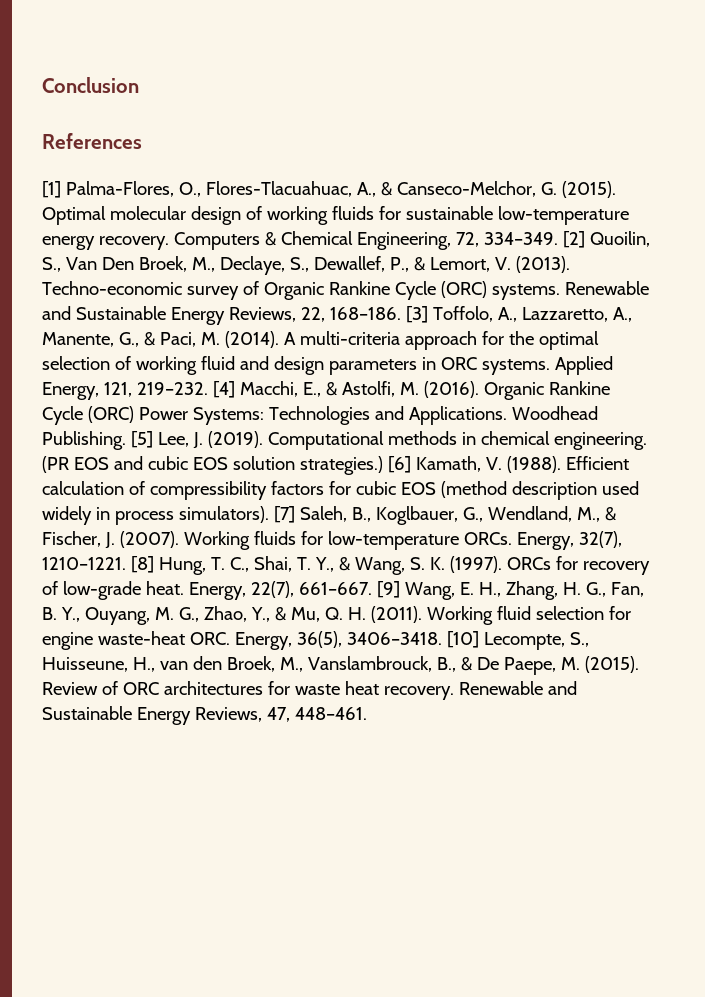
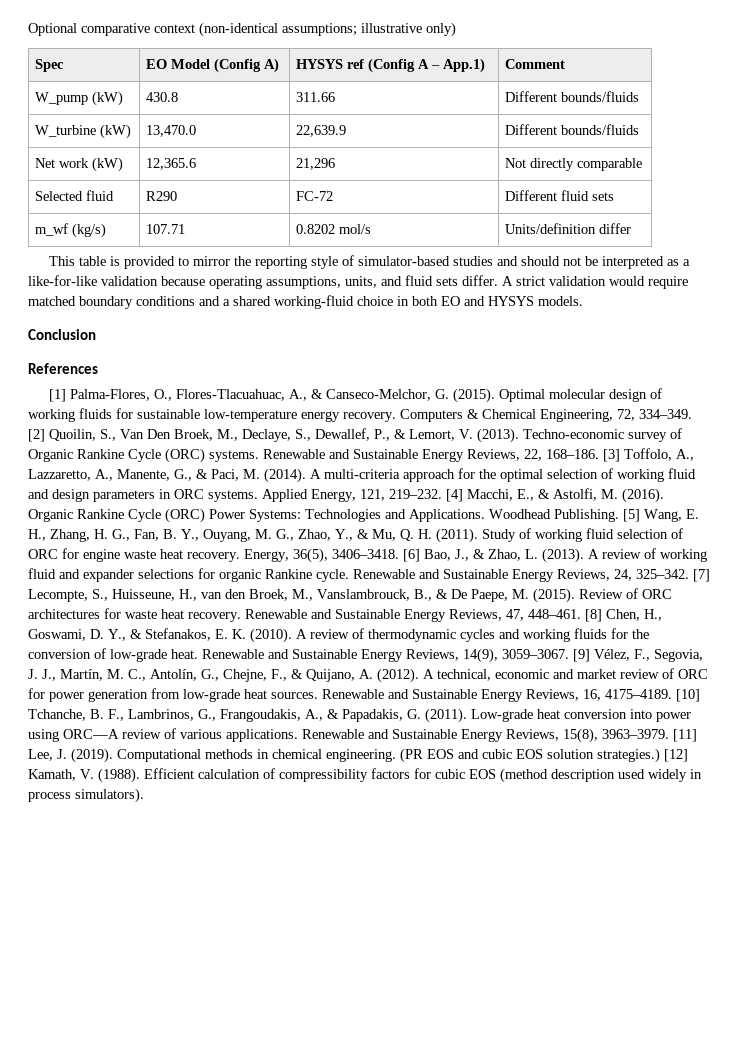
(42, 85) none -> [28,22,456,37] [34,59,64,72] [145,58,279,73] [295,58,485,73] [504,59,565,69] [34,91,123,106] [145,92,178,102] [295,92,335,102] [504,91,639,102] [34,124,131,139] [145,125,196,137] [295,125,346,137] [504,124,639,135] [34,157,123,172] [145,158,196,170] [295,158,335,170] [504,158,642,171] [34,190,114,201] [145,191,177,201] [295,191,333,201] [504,190,614,201] [34,223,106,238] [145,224,185,234] [295,224,371,234] [504,223,631,234] [48,255,690,269] [28,275,688,289] [28,295,583,309] Optional comparative context (non-identical assumptions; illustrative only) // Spec | EO Model (Config A) | HYSYS ref (Config A – App.1) | Comment // W_pump (kW) | 430.8 | 311.66 | Different bounds/fluids // W_turbine (kW) | 13,470.0 | 22,639.9 | Different bounds/fluids // Net work (kW) | 12,365.6 | 21,296 | Not directly comparable // Selected fluid | R290 | FC‑72 | Different fluid sets // m_wf (kg/s) | 107.71 | 0.8202 mol/s | Units/definition differ // This table is provided to mirror the reporting style of simulator-based studies and should not be interpreted as a like‑for‑like validation because operating assumptions, units, and fluid sets differ. A strict validation would require matched boundary conditions and a shared working‑fluid choice in both EO and HYSYS models. //
[157,431,647,450] [42,456,629,475] [42,481,639,500] [42,506,616,525] [42,531,622,550] [42,556,650,575] [42,581,400,600] Lee, J. (2019). Computational methods in chemical engineering. (PR EOS and cubic EOS solution strategies.) [6] Kamath, V. (1988). Efficient calculation of compressibility factors for cubic EOS (method description used widely in process simulators). [7] Saleh, B., Koglbauer, G., Wendland, M., & Fischer, J. (2007). Working fluids for low-temperature ORCs. Energy, 32(7), 1210–1221. [8] Hung, T. C., Shai, T. Y., & Wang, S. K. (1997). ORCs for recovery of low-grade heat. Energy, 22(7), 661–667. [9] -> (640, 515) none
[426,606,631,625] [42,631,479,650] Working fluid selection for engine waste-heat ORC. Energy, 36(5), 3406–3418. [10] -> [482,528,683,542] [28,548,707,563] [28,568,710,582] Study of working fluid selection of ORC for engine waste heat recovery. Energy, 36(5), 3406–3418. [6] Bao, J., & Zhao, L. (2013). A review of working fluid and expander selections for organic Rankine cycle. Renewable and Sustainable Energy Reviews, 24, 325–342. [7]
(367, 713) none -> [585,609,662,622] [28,628,649,643] [28,648,703,663] [28,668,708,683] [28,688,700,702] [28,708,691,723] [28,728,697,743] [28,748,688,763] [28,768,702,783] [28,788,144,803] [8] Chen, H., Goswami, D. Y., & Stefanakos, E. K. (2010). A review of thermodynamic cycles and working fluids for the conversion of low-grade heat. Renewable and Sustainable Energy Reviews, 14(9), 3059–3067. [9] Vélez, F., Segovia, J. J., Martín, M. C., Antolín, G., Chejne, F., & Quijano, A. (2012). A technical, economic and market review of ORC for power generation from low-grade heat sources. Renewable and Sustainable Energy Reviews, 16, 4175–4189. [10] Tchanche, B. F., Lambrinos, G., Frangoudakis, A., & Papadakis, G. (2011). Low-grade heat conversion into power using ORC—A review of various applications. Renewable and Sustainable Energy Reviews, 15(8), 3963–3979. [11] Lee, J. (2019). Computational methods in chemical engineering. (PR EOS and cubic EOS solution strategies.) [12] Kamath, V. (1988). Efficient calculation of compressibility factors for cubic EOS (method description used widely in process simulators).

